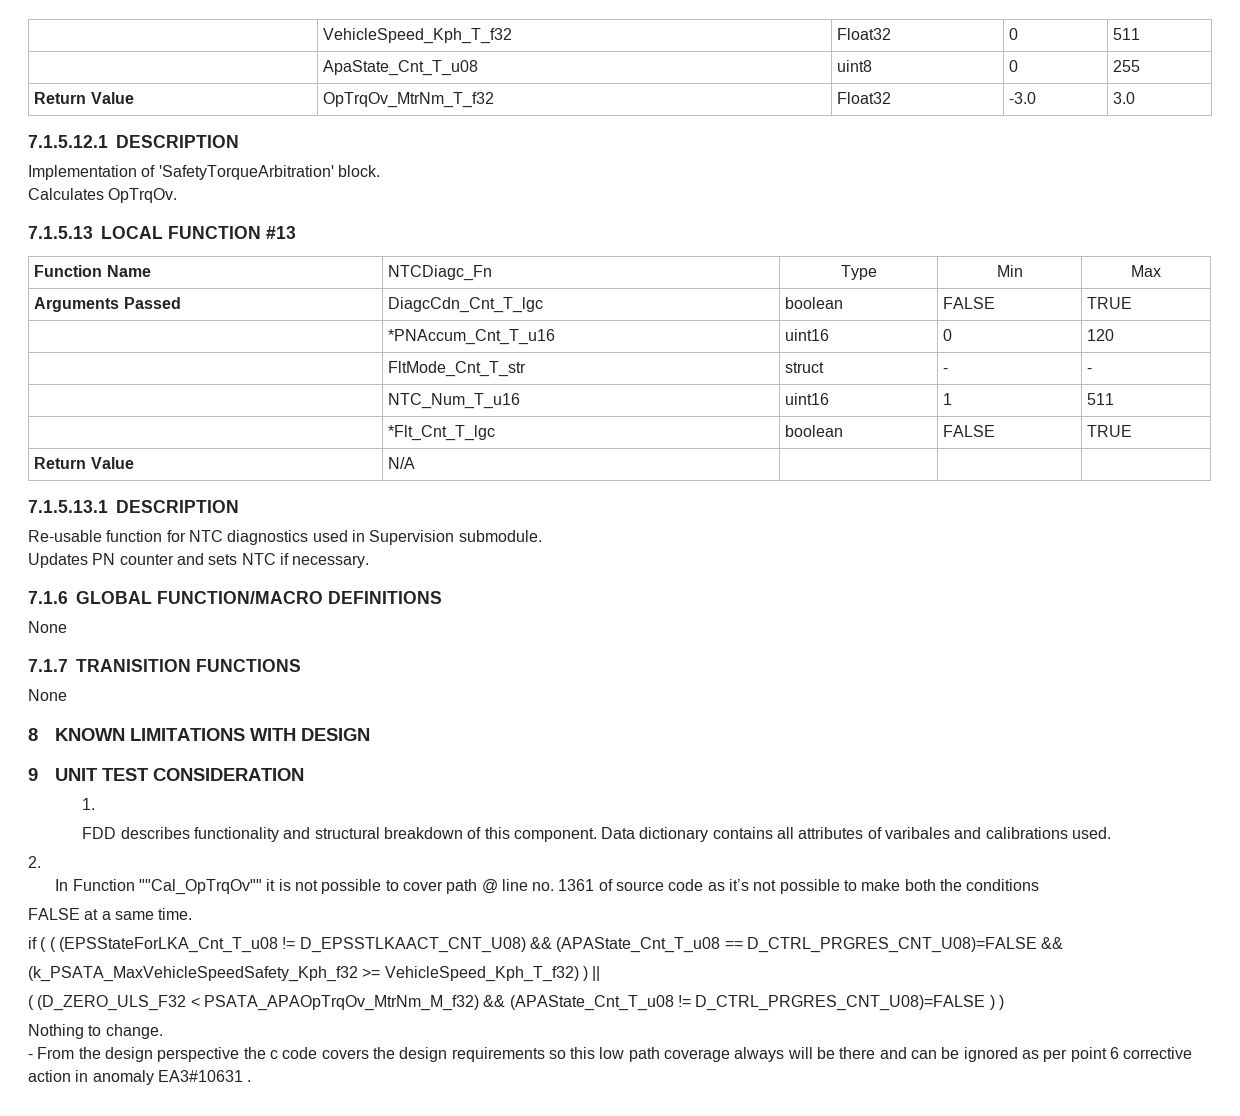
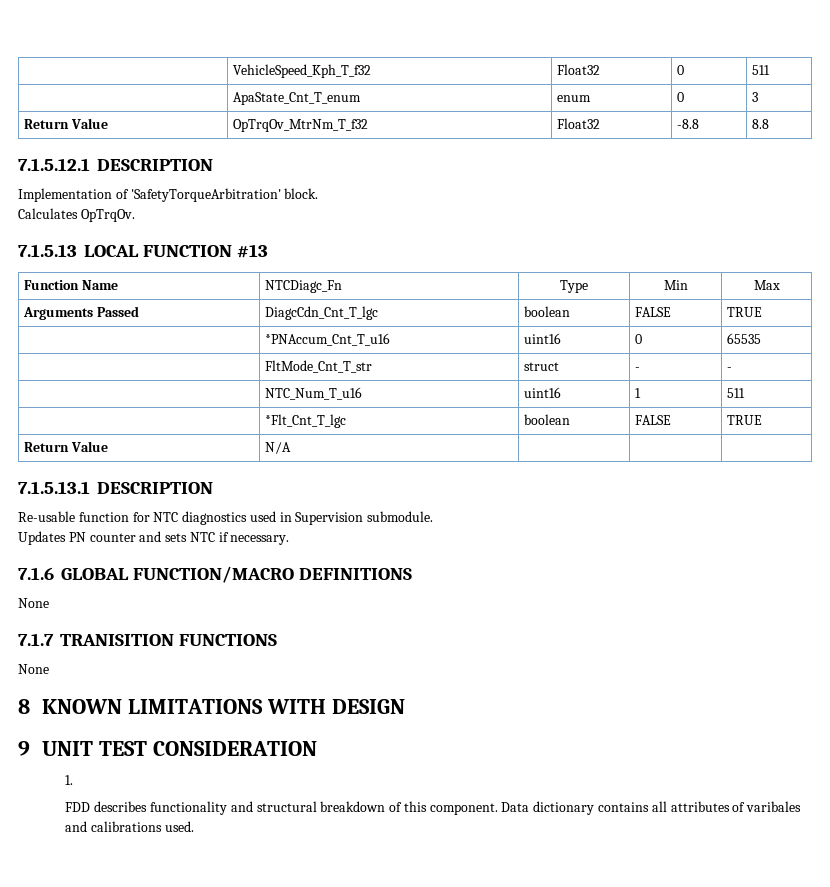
[323,60,479,76] [837,60,873,72] [1009,60,1019,72] [1113,60,1141,72] ApaState_Cnt_T_u08 | uint8 | 0 | 255 -> [232,92,361,105] [556,95,591,102] [676,92,684,102] [751,92,758,102] ApaState_Cnt_T_enum | enum | 0 | 3
[1009,92,1037,104] [1113,92,1136,104] -3.0 | 3.0 -> [676,119,699,129] [751,119,769,129] -8.8 | 8.8
[1087,329,1115,341] 120 -> [726,333,761,344] 65535
[28,856,41,868] [55,879,1040,895] [28,908,193,920] [28,937,1064,953] [28,966,601,982] [28,995,1004,1011] [28,1024,163,1039] [28,1047,1193,1062] [28,1070,252,1085] // 2. // In Function ""Cal_OpTrqOv"" it is not possible to cover path @ line no. 1361 of source code as it’s not possible to make both the conditions // FALSE at a same time. // if ( ( (EPSStateForLKA_Cnt_T_u08 != D_EPSSTLKAACT_CNT_U08) && (APAState_Cnt_T_u08 == D_CTRL_PRGRES_CNT_U08)=FALSE && // (k_PSATA_MaxVehicleSpeedSafety_Kph_f32 >= VehicleSpeed_Kph_T_f32) ) || // ( (D_ZERO_ULS_F32 < PSATA_APAOpTrqOv_MtrNm_M_f32) && (APAState_Cnt_T_u08 != D_CTRL_PRGRES_CNT_U08)=FALSE ) ) // Nothing to change. // - From the design perspective the c code covers the design requirements so this low path coverage always will be there and can be ignored as per point 6 corrective action in anomaly EA3#10631 . -> (195, 826) none

